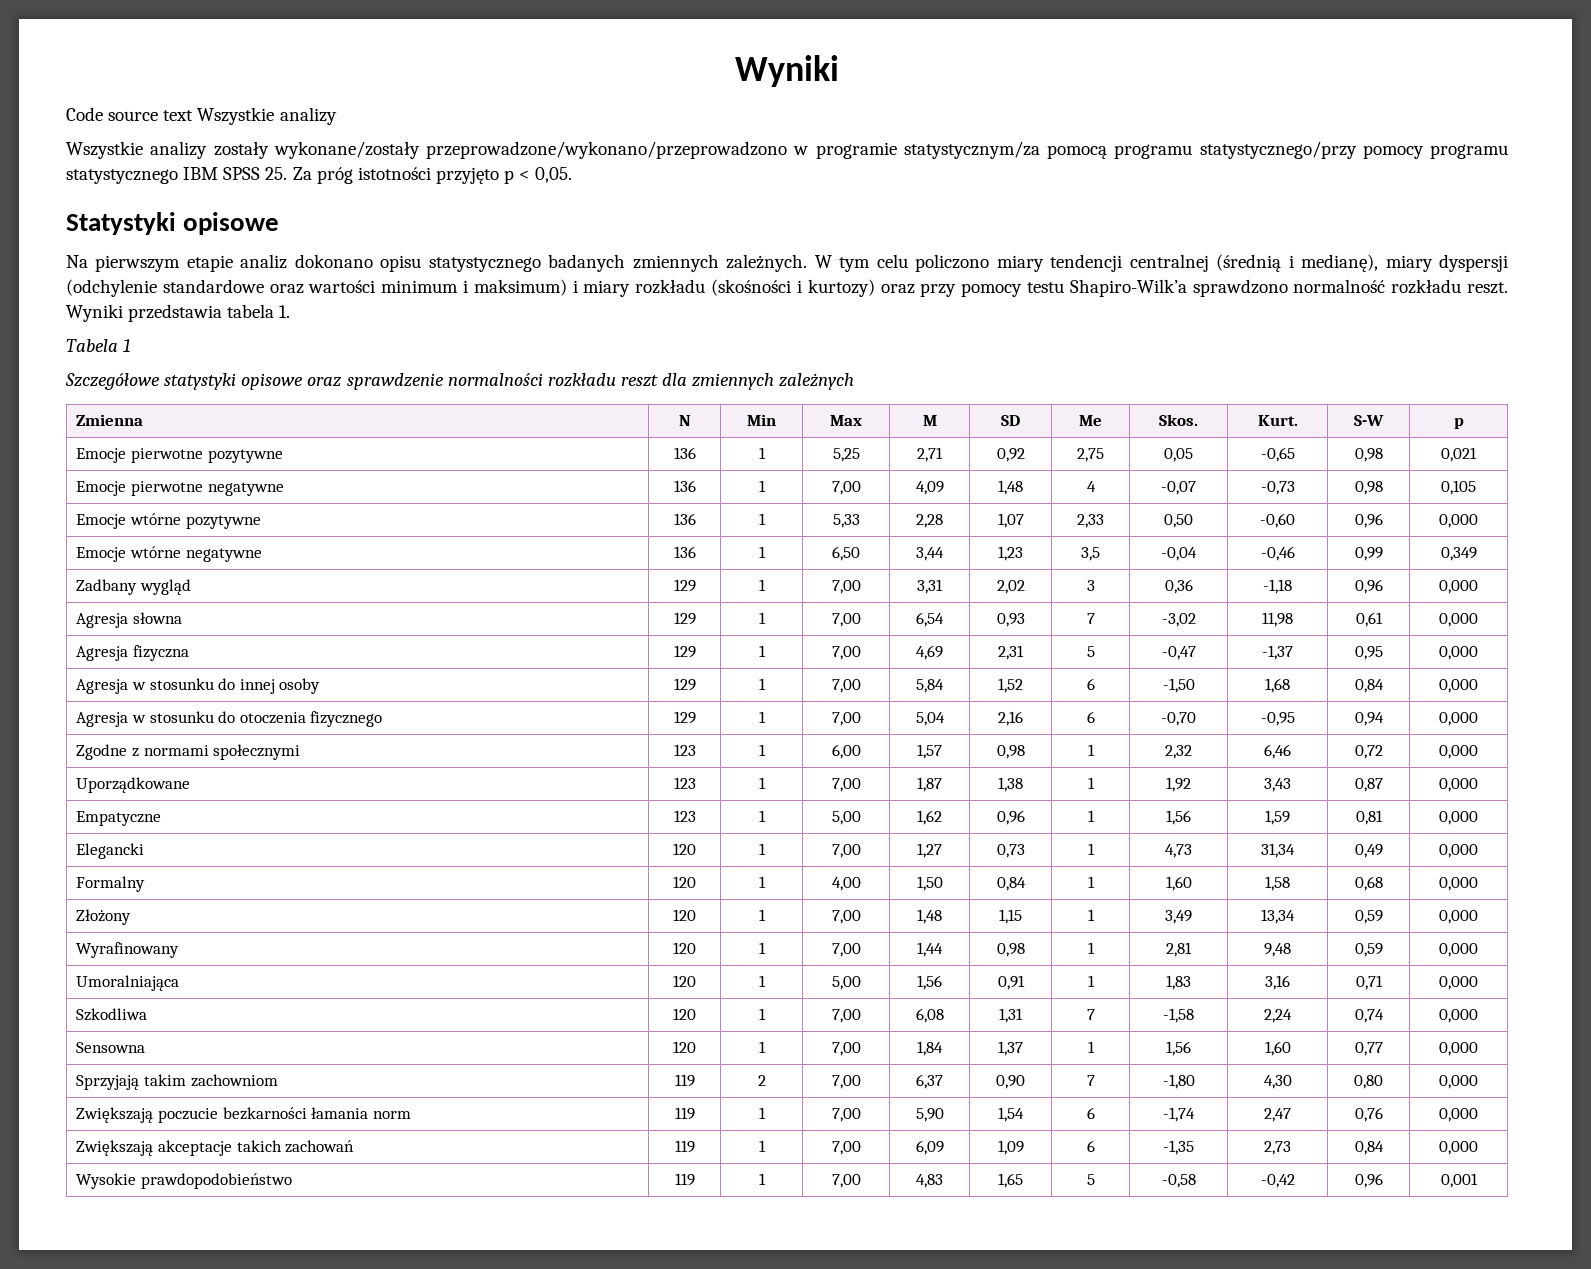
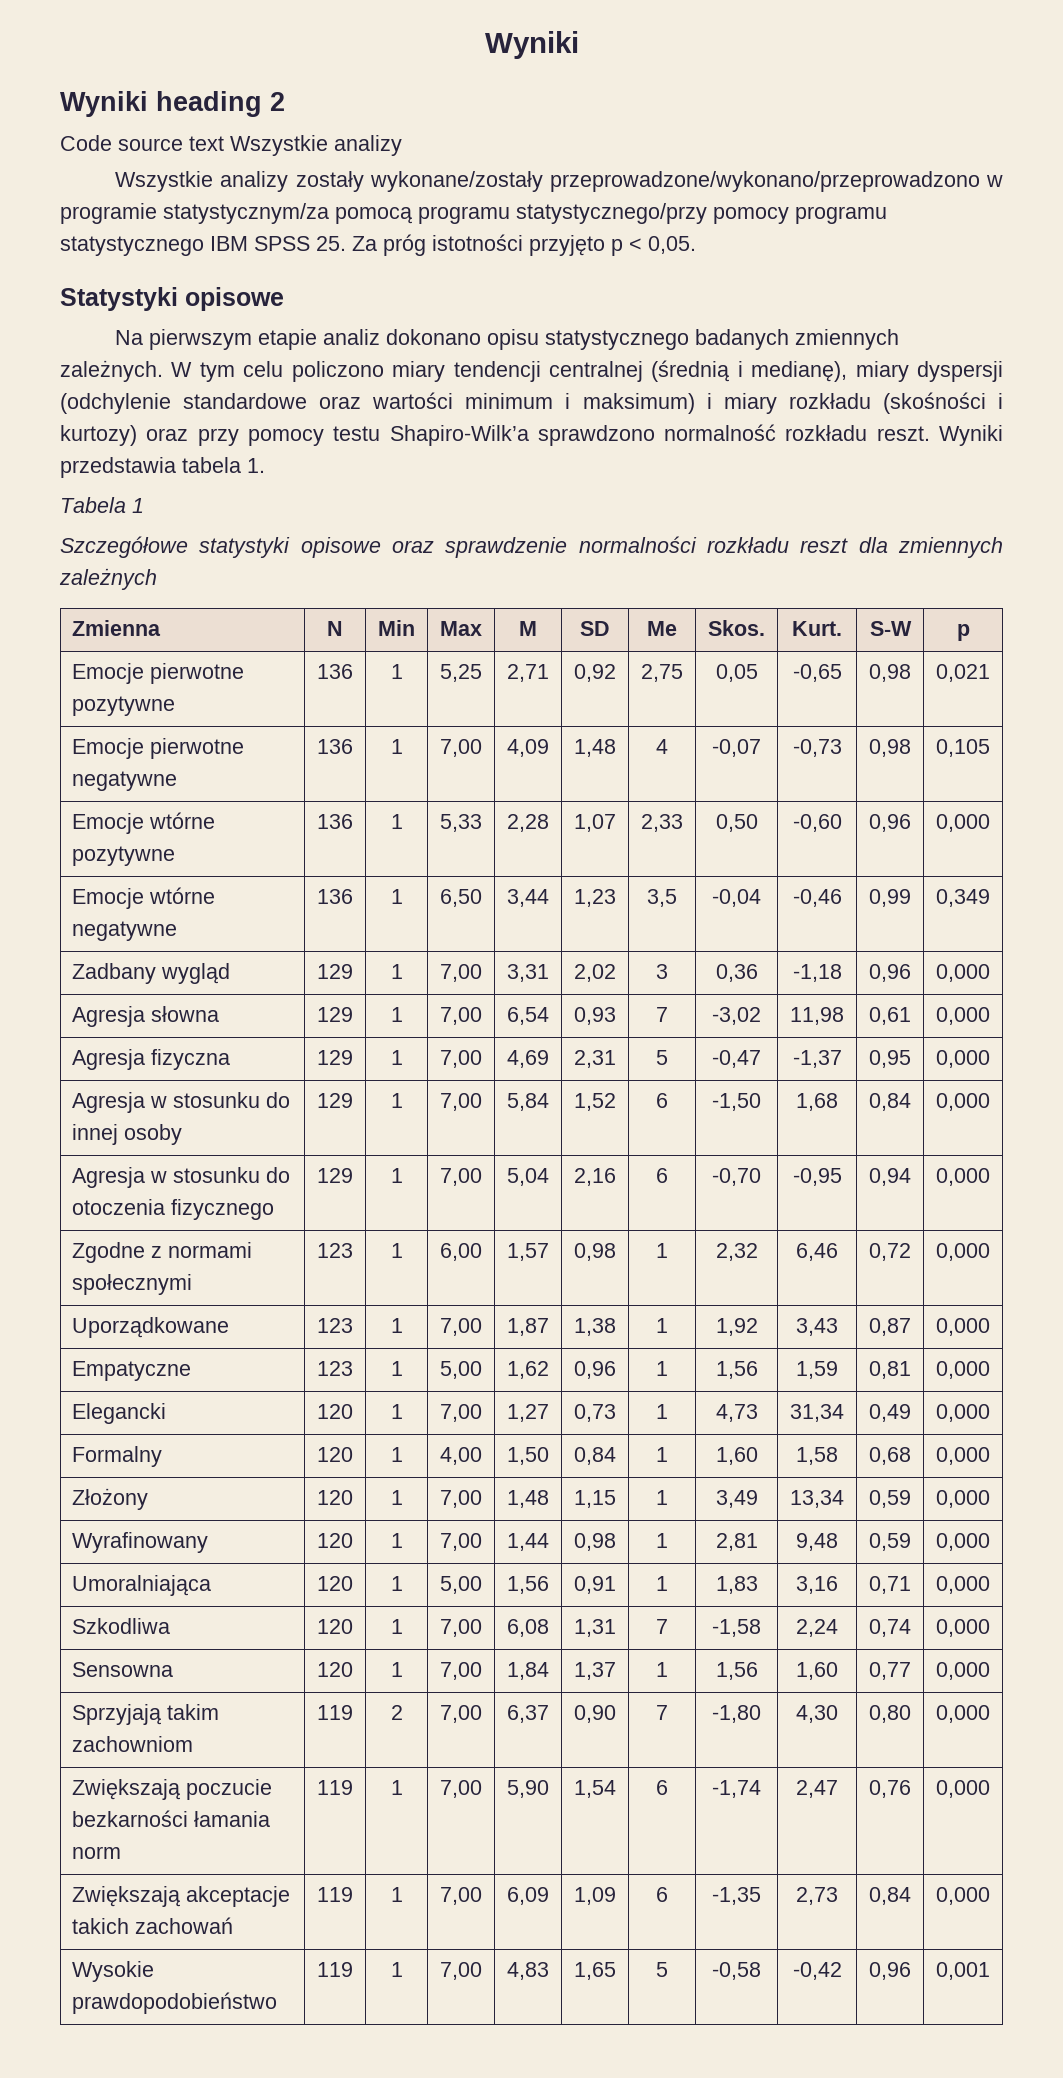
[735,55,839,87] Wyniki -> [484,31,579,59] [60,91,285,117] Wyniki // Wyniki heading 2

